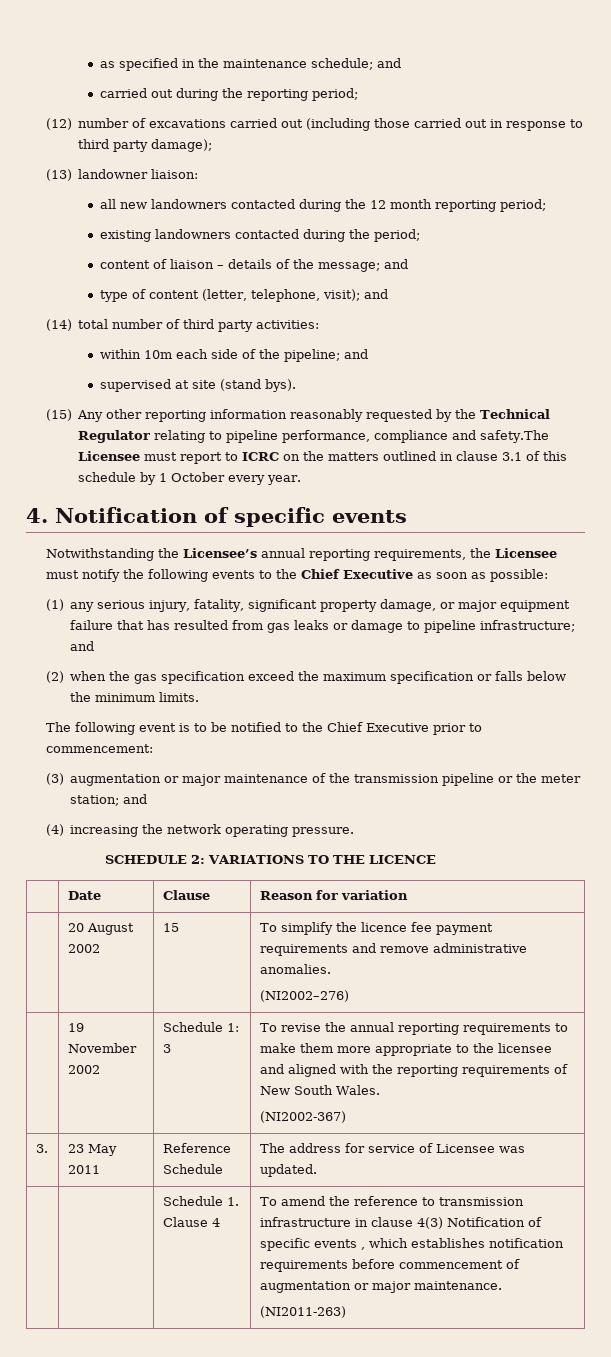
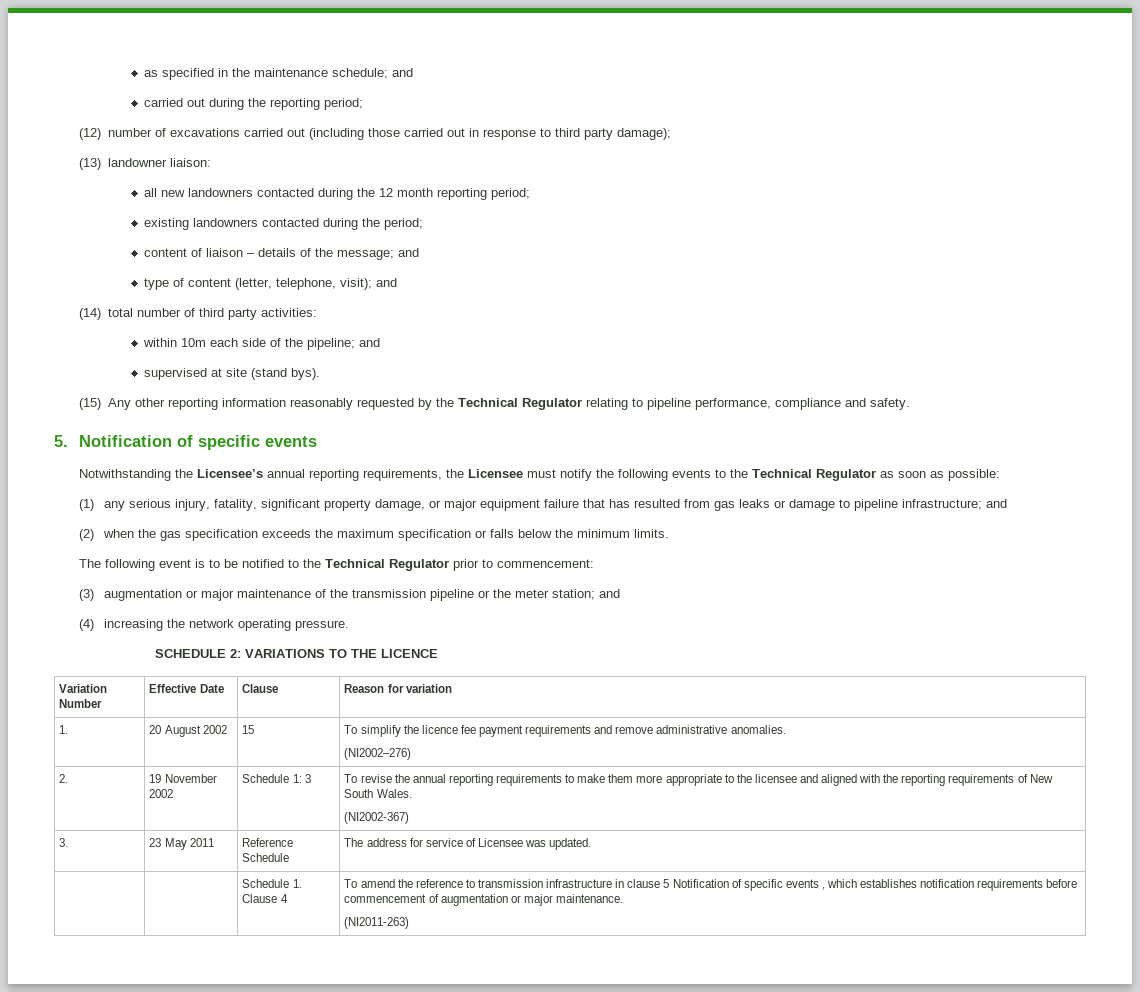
[480,430,550,443] [78,451,568,464] [78,472,302,485] [26,508,48,523] safety.The Licensee must report to ICRC on the matters outlined in clause 3.1 of this schedule by 1 October every year. // 4. -> [869,398,910,410] [54,435,68,447] safety. // 5.
[300,569,413,579] Chief Executive -> [752,469,877,481] Technical Regulator
[248,671,295,681] exceed -> [262,529,312,538] exceeds
[326,722,429,732] Chief Executive -> [325,559,450,571] Technical Regulator
(437, 859) | -> [59,684,108,693] [59,699,103,708] [149,684,197,693] Variation Number | Effective
(408, 895) none -> [59,725,69,734] 1.
(349, 996) none -> [59,774,69,783] 2.
[416,1217,443,1229] 4(3) -> [663,879,670,888] 5

